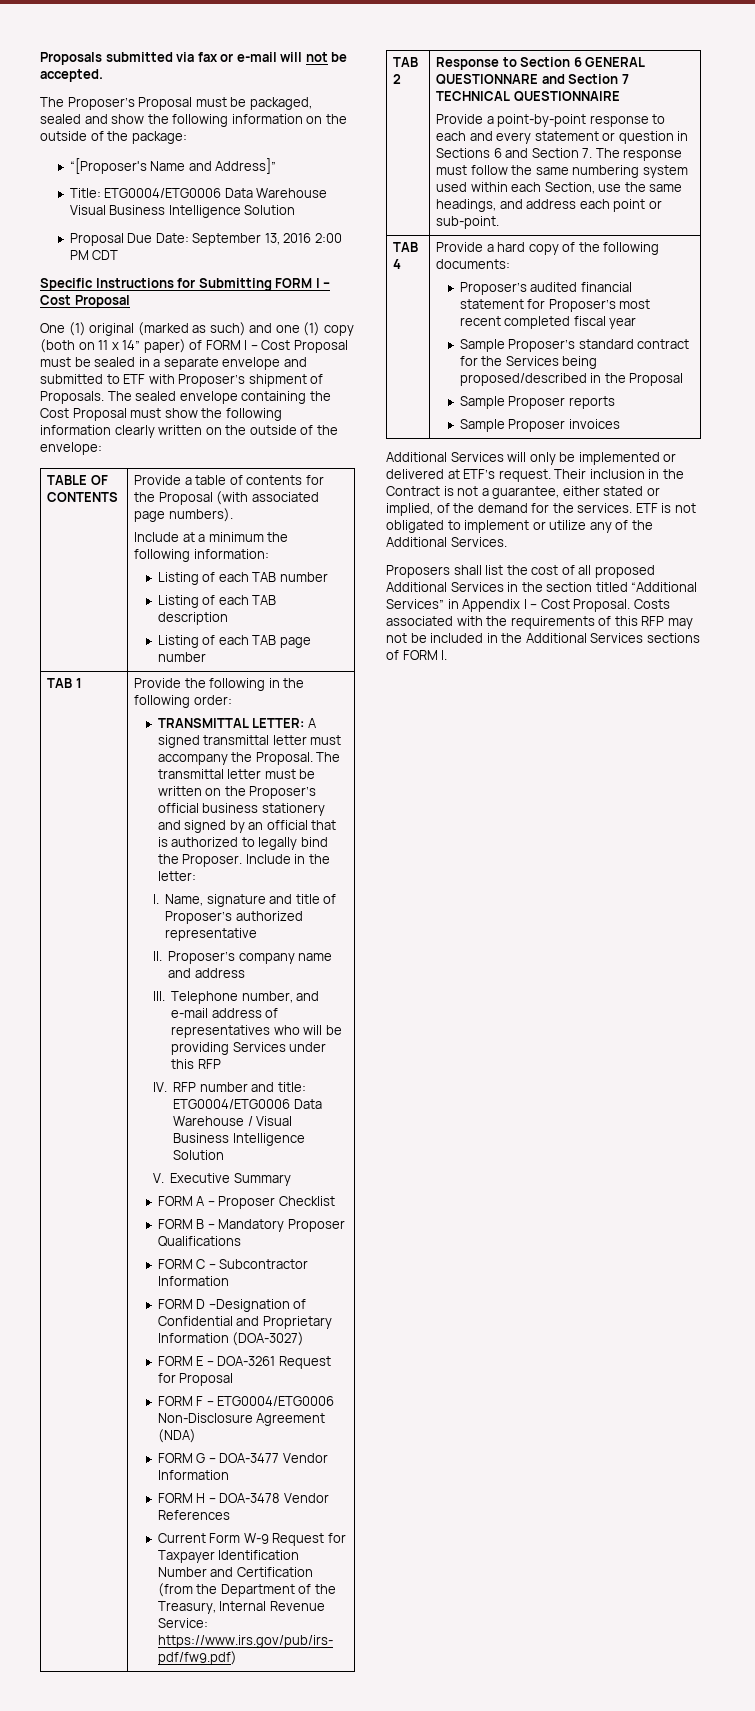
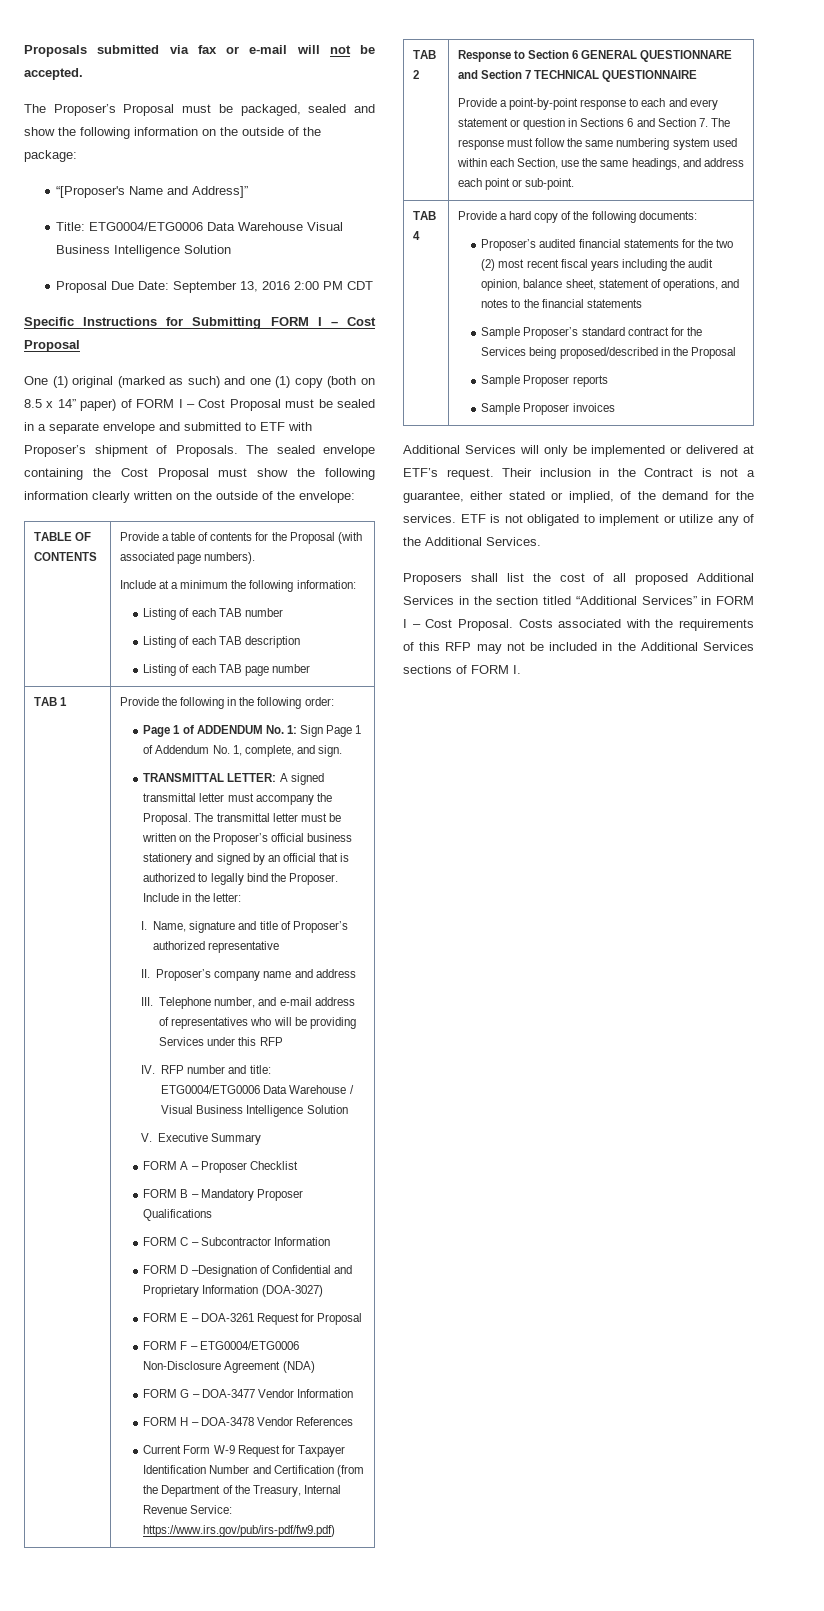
[98,340,109,350] 11 -> [24,399,42,408] 8.5
(232, 700) none -> [143,725,362,737] [143,745,343,757] // Page 1 of ADDENDUM No. 1: Sign Page 1 of Addendum No. 1, complete, and sign.
[459,299,651,312] [459,316,637,329] statement for Proposer’s most recent completed fiscal year -> [623,239,734,248] [481,259,714,271] [481,279,740,291] [481,299,642,308] statements for the two (2) most recent fiscal years including the audit opinion, balance sheet, statement of operations, and notes to the financial statements
[462,599,521,612] Appendix -> [716,596,754,605] FORM

